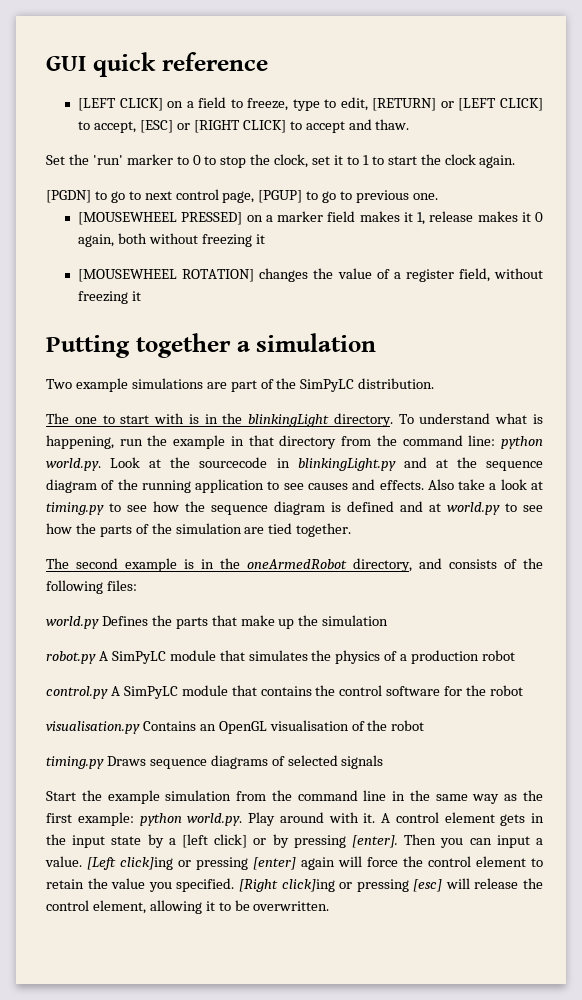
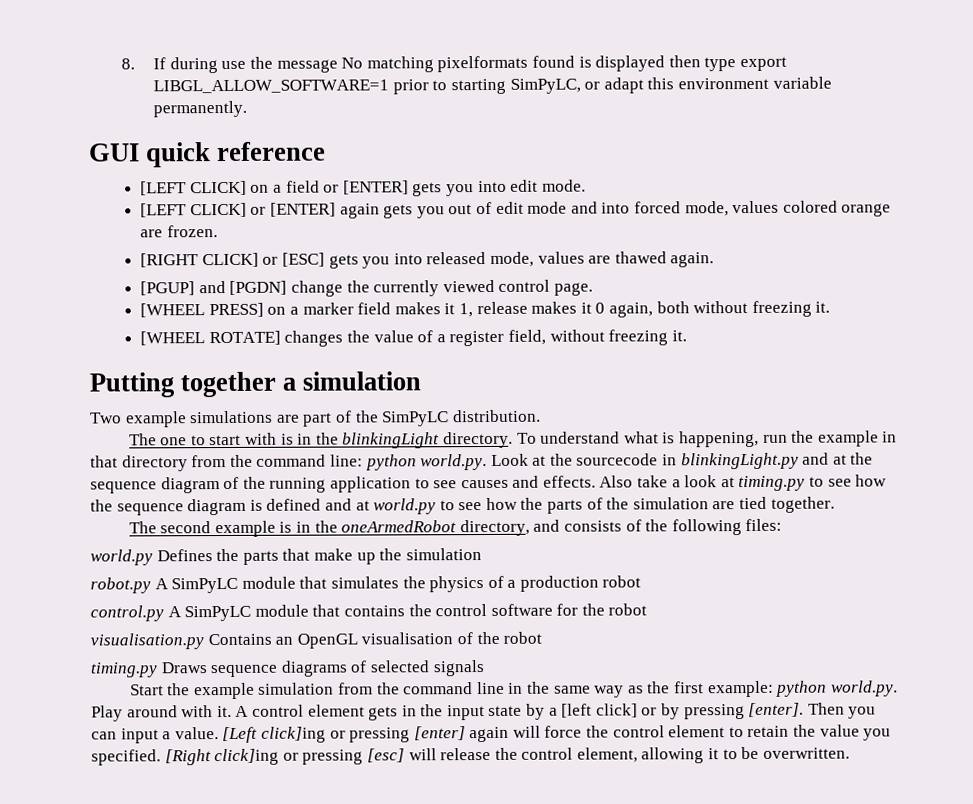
(46, 63) none -> [120,55,787,74] [153,76,832,95] [153,100,248,118] 8. If during use the message No matching pixelformats found is displayed then type export LIBGL_ALLOW_SOFTWARE=1 prior to starting SimPyLC, or adapt this environment variable permanently. //
[230,97,543,111] [78,119,410,133] [46,154,516,168] [46,189,438,203] [78,212,243,225] to freeze, type to edit, [RETURN] or [LEFT CLICK] to accept, [ESC] or [RIGHT CLICK] to accept and thaw. // Set the 'run' marker to 0 to stop the clock, set it to 1 to start the clock again. // [PGDN] to go to next control page, [PGUP] to go to previous one. // [MOUSEWHEEL PRESSED] -> [323,179,586,197] [140,200,892,219] [140,225,218,238] [140,251,715,269] [140,279,594,297] [140,302,264,318] or [ENTER] gets you into edit mode. // [LEFT CLICK] or [ENTER] again gets you out of edit mode and into forced mode, values colored orange are frozen. // [RIGHT CLICK] or [ESC] gets you into released mode, values are thawed again. // [PGUP] and [PGDN] change the currently viewed control page. // [WHEEL PRESS]
[255,234,265,244] [78,269,255,282] it // [MOUSEWHEEL ROTATION] -> [815,301,831,313] [140,330,281,346] it. // [WHEEL ROTATE]
[132,291,142,301] it -> [671,330,687,342] it.

